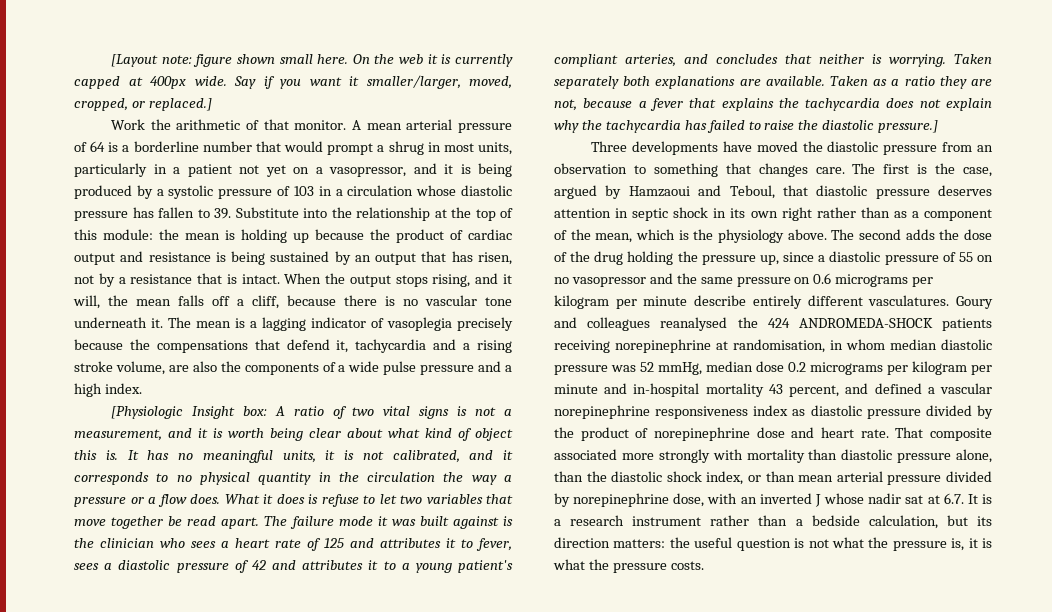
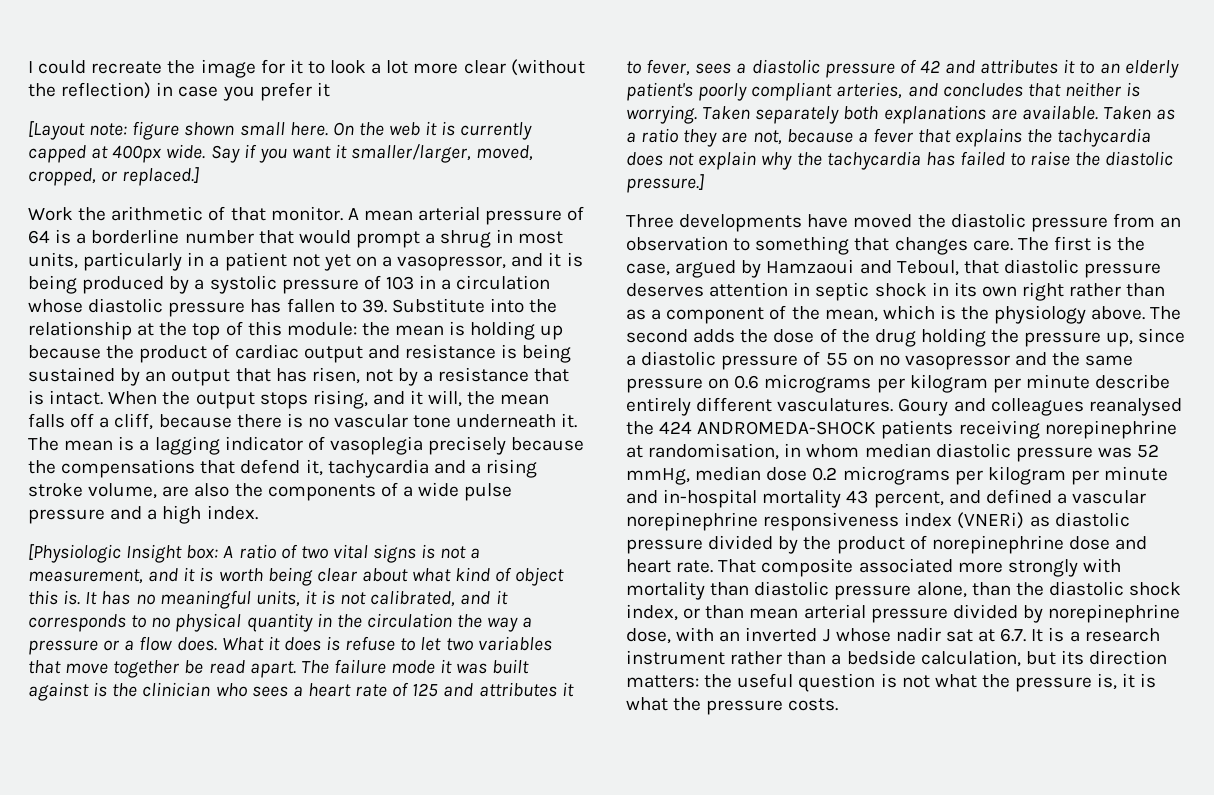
(111, 60) none -> [28,59,585,78] [28,82,330,101] I could recreate the image for it to look a lot more clear (without the reflection) in case you prefer it //
[401,560,513,573] a young patient's -> [1099,60,1179,78] [626,82,748,101] an elderly patient's poorly
(789, 410) none -> [957,512,1025,529] (VNERi)

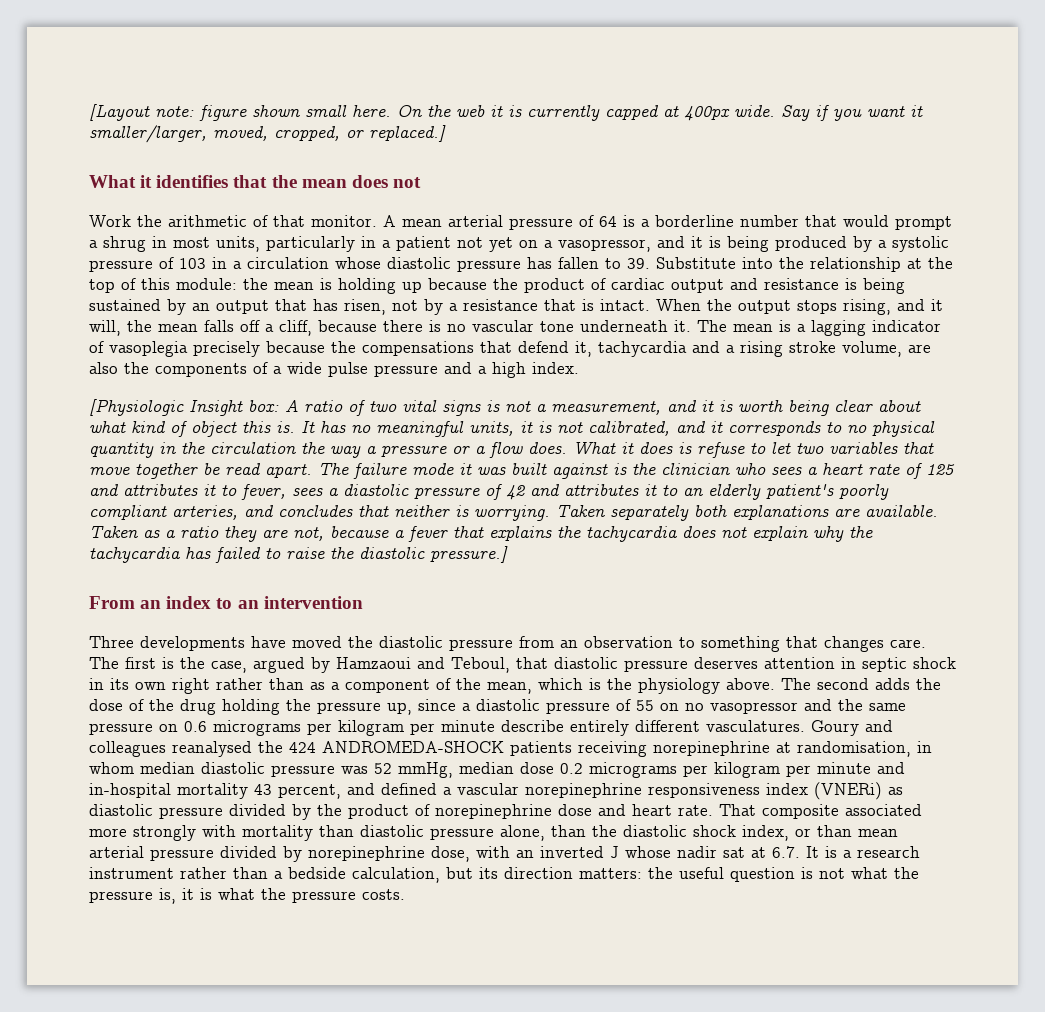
[28,59,585,78] [28,82,330,101] I could recreate the image for it to look a lot more clear (without the reflection) in case you prefer it // -> (89, 112) none
(200, 176) none -> [89,175,421,188] // What it identifies that the mean does not
(704, 183) none -> [89,596,363,609] // From an index to an intervention

